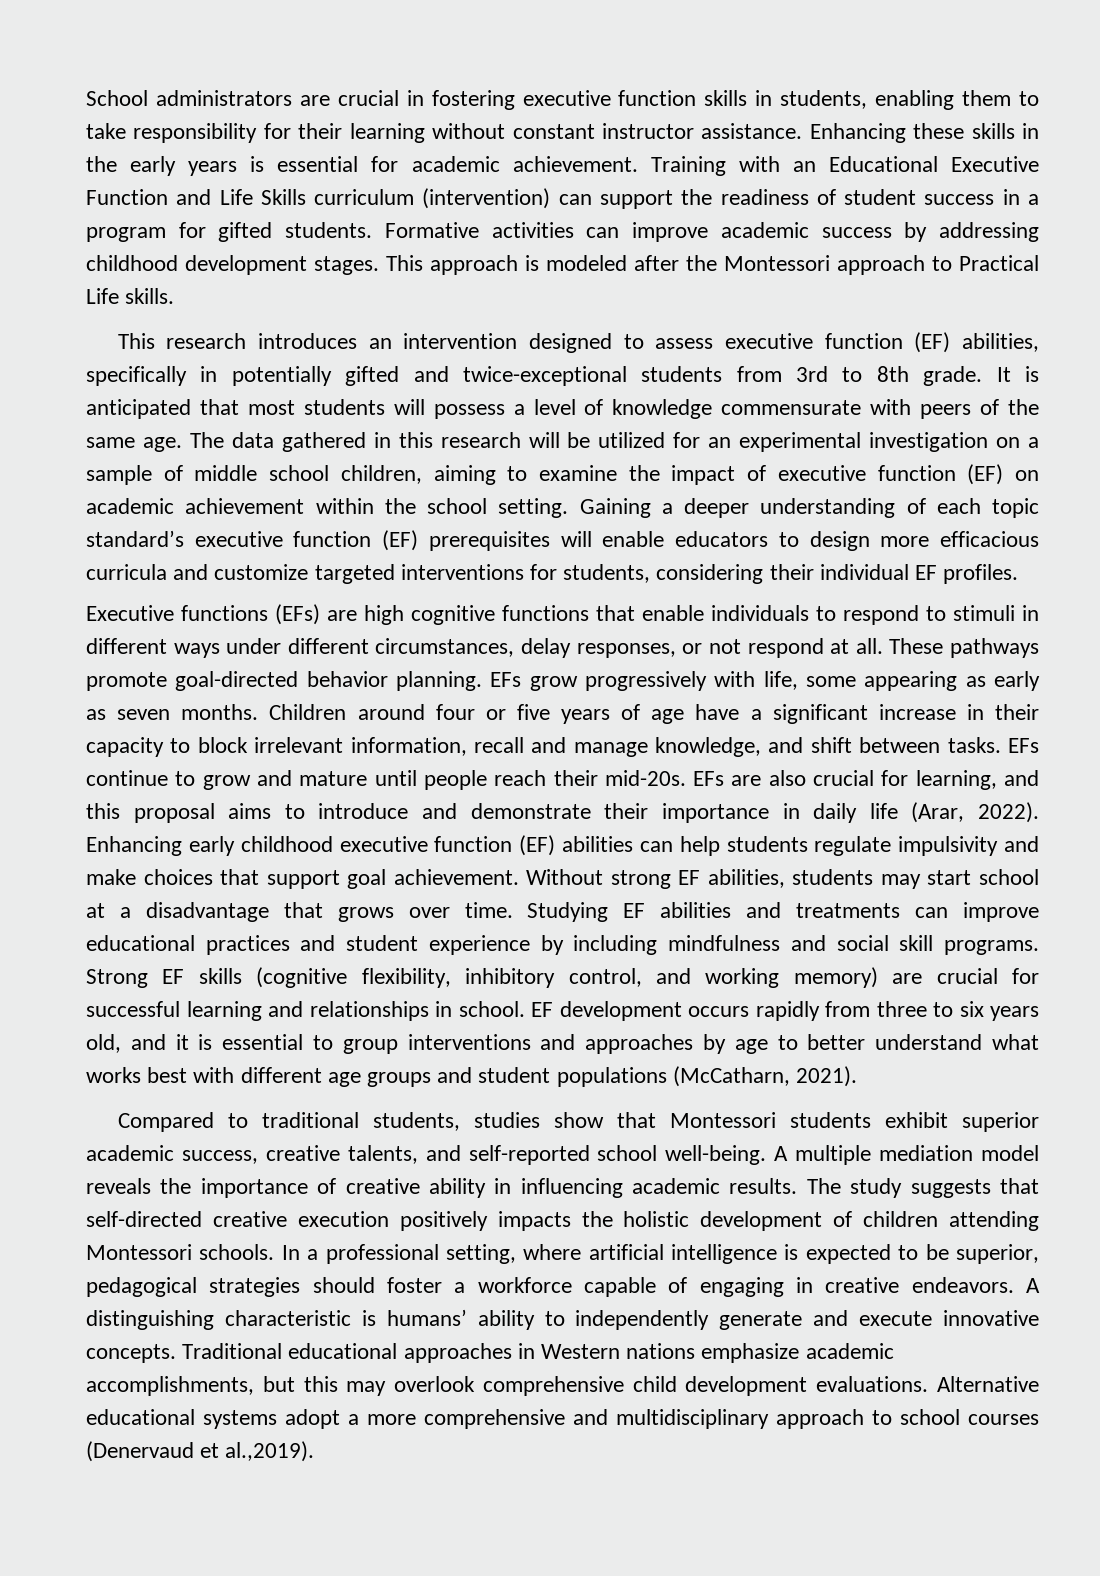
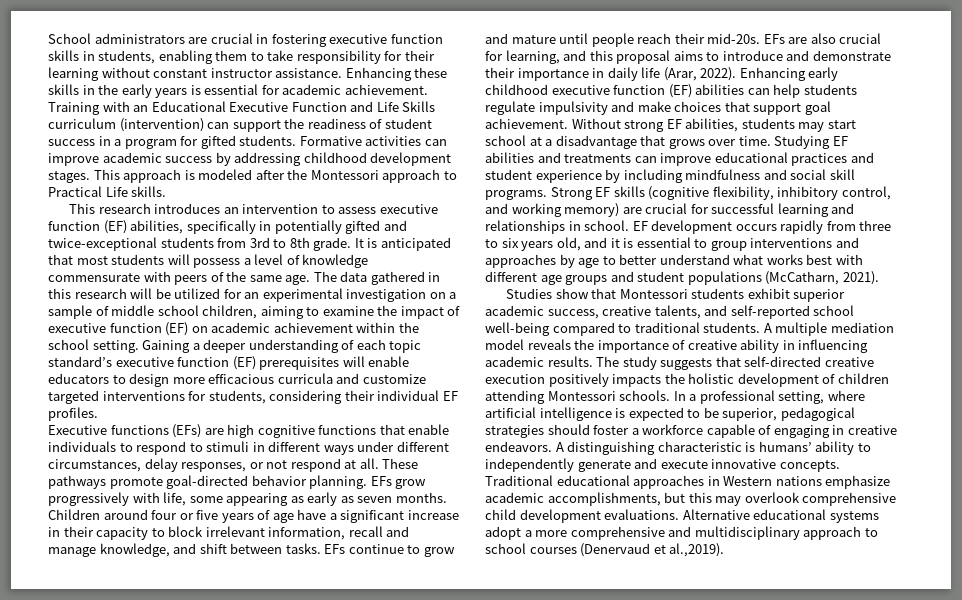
[528,333,612,353] designed -> (319, 209) none
[117,1112,540,1132] Compared to traditional students, studies -> [506,288,553,299] Studies
[665,1145,767,1165] well-being. -> [485,322,761,336] well-being compared to traditional students.

